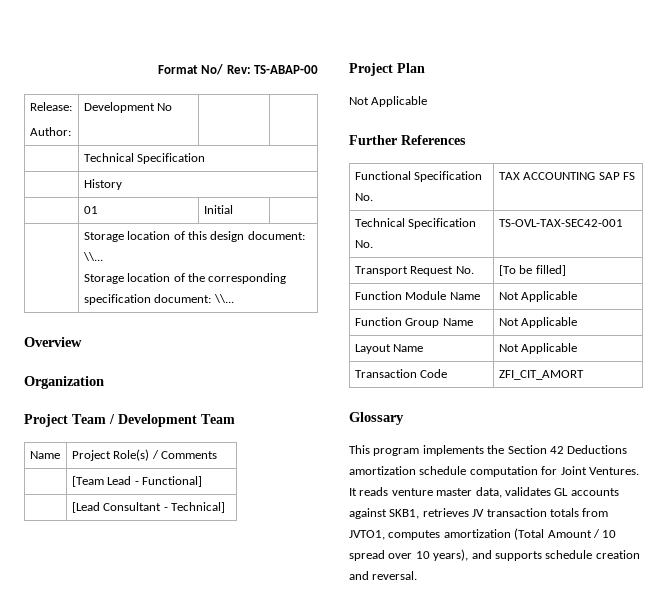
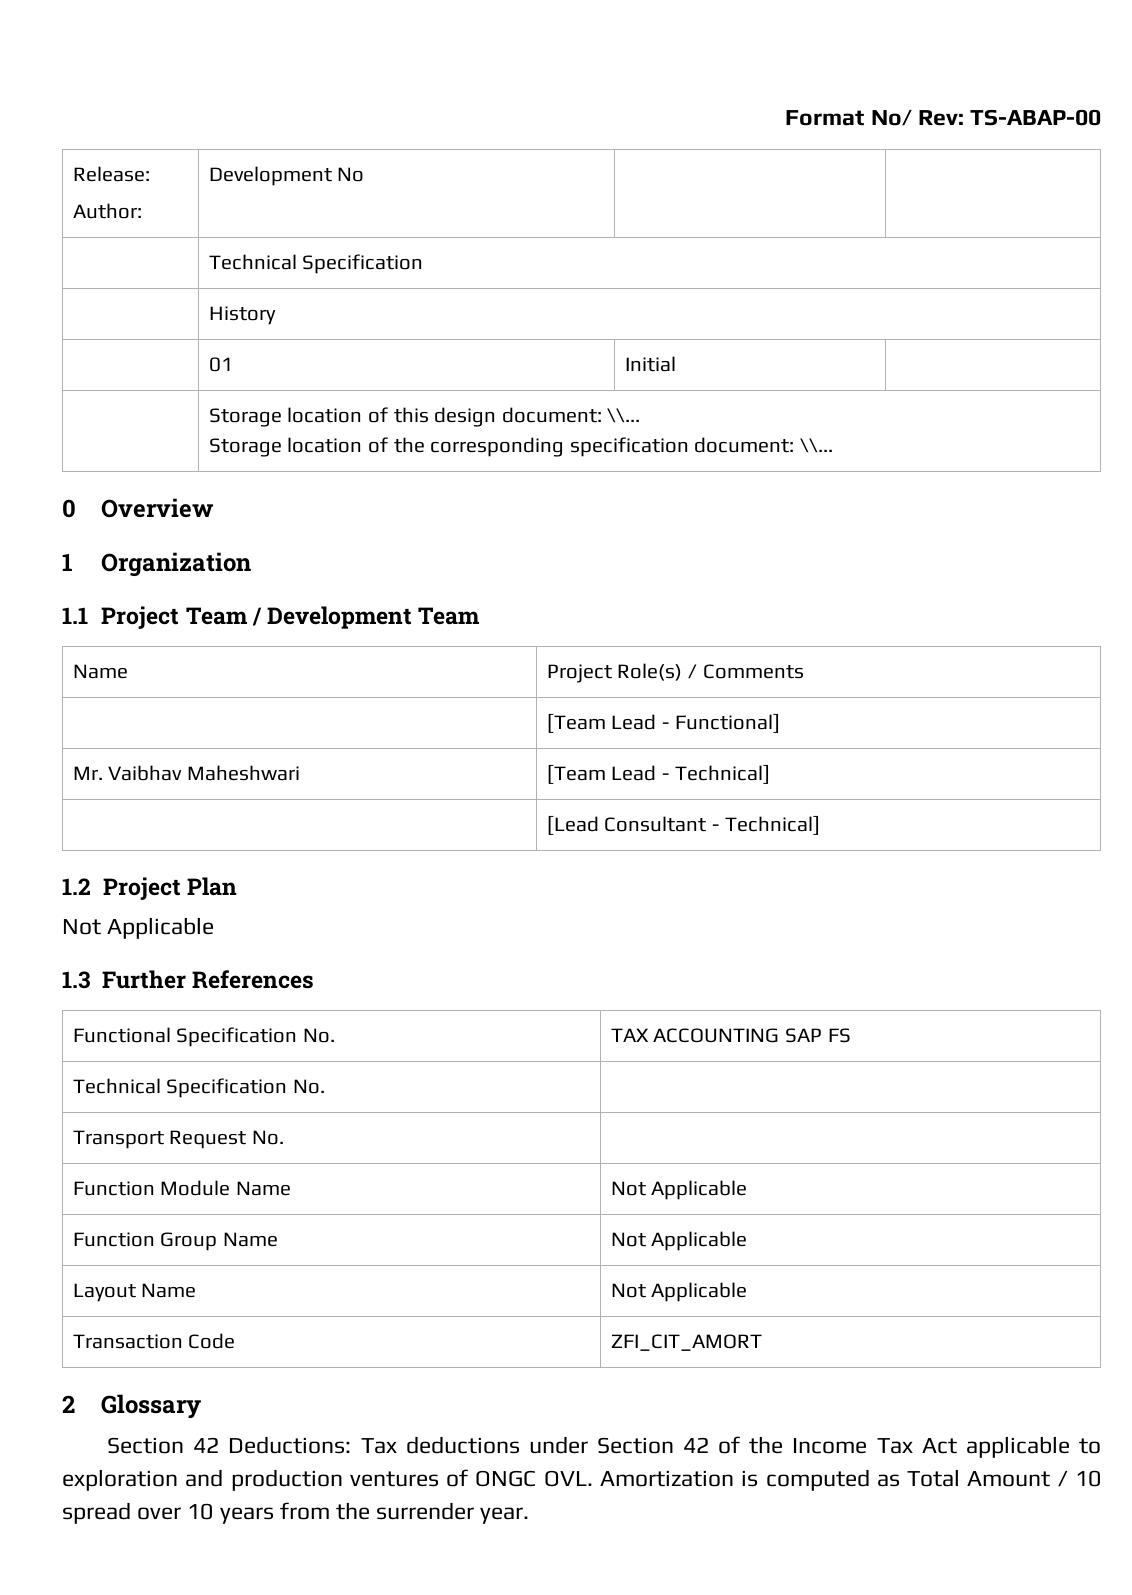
(234, 298) none -> [62,499,76,518] 0
(82, 342) none -> [62,553,73,571] 1
(104, 382) none -> [62,607,88,624] 1.1
(203, 481) none -> [72,765,300,781] [546,764,770,784] // Mr. Vaibhav Maheshwari | [Team Lead - Technical]
(226, 507) none -> [62,878,91,895] 1.2
(428, 101) none -> [62,971,90,989] 1.3
[498,219,623,227] TS-OVL-TAX-SEC42-001 -> (325, 1086) none
[498,265,566,276] [To be filled] -> (284, 1137) none
(584, 375) none -> [62,1395,75,1413] 2
[349,445,628,456] [349,466,639,477] [349,487,619,498] [349,508,609,519] [349,528,545,540] This program implements the Section 42 Deductions amortization schedule computation for Joint Ventures. It reads venture master data, validates GL accounts against SKB1, retrieves JV transaction totals from JVTO1, computes amortization (Total -> [107,1436,1101,1458] [62,1469,961,1491] Section 42 Deductions: Tax deductions under Section 42 of the Income Tax Act applicable to exploration and production ventures of ONGC OVL. Amortization is computed as Total
[433,549,640,561] [349,571,418,580] years), and supports schedule creation and reversal. -> [219,1502,530,1524] years from the surrender year.

